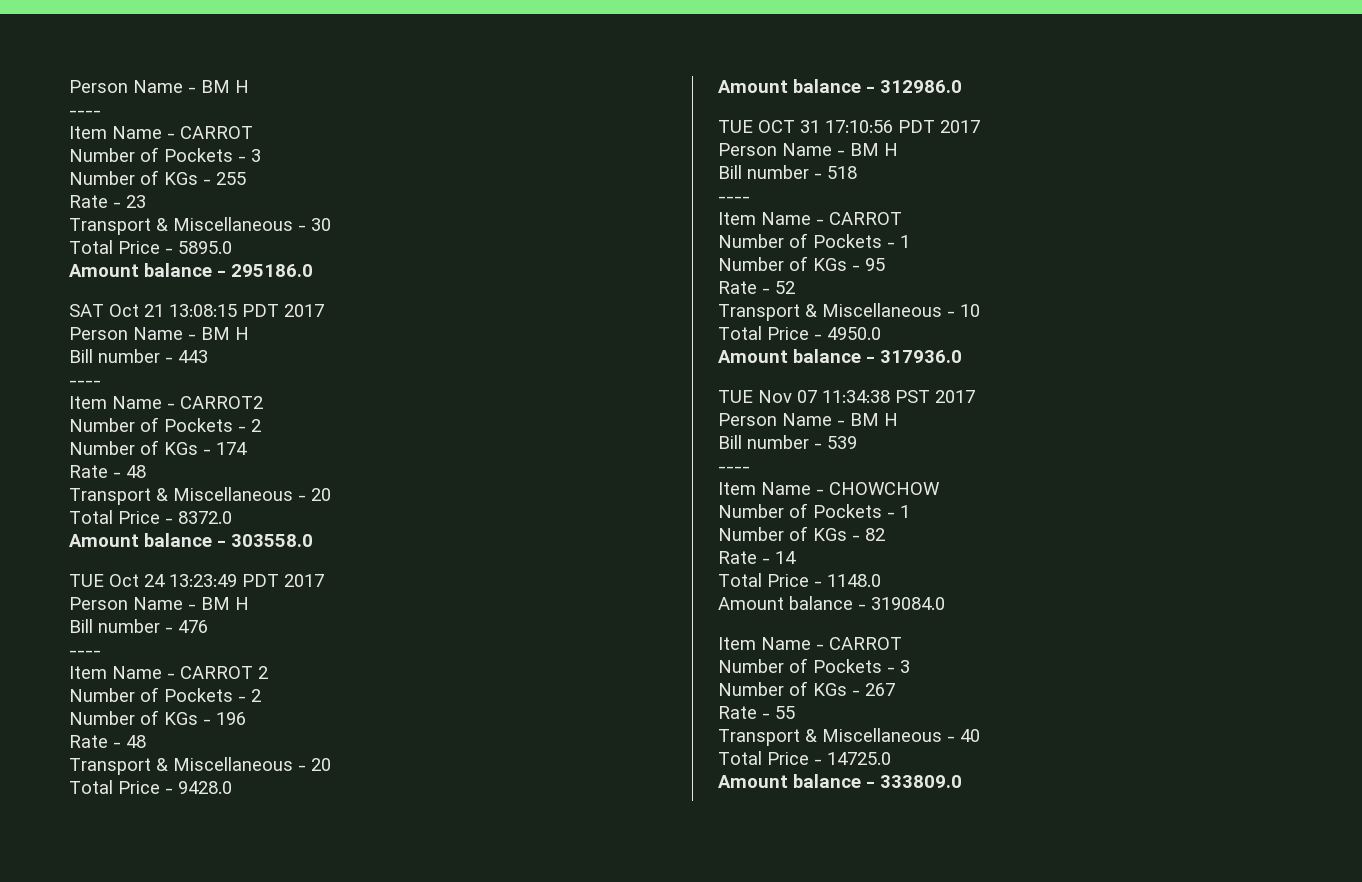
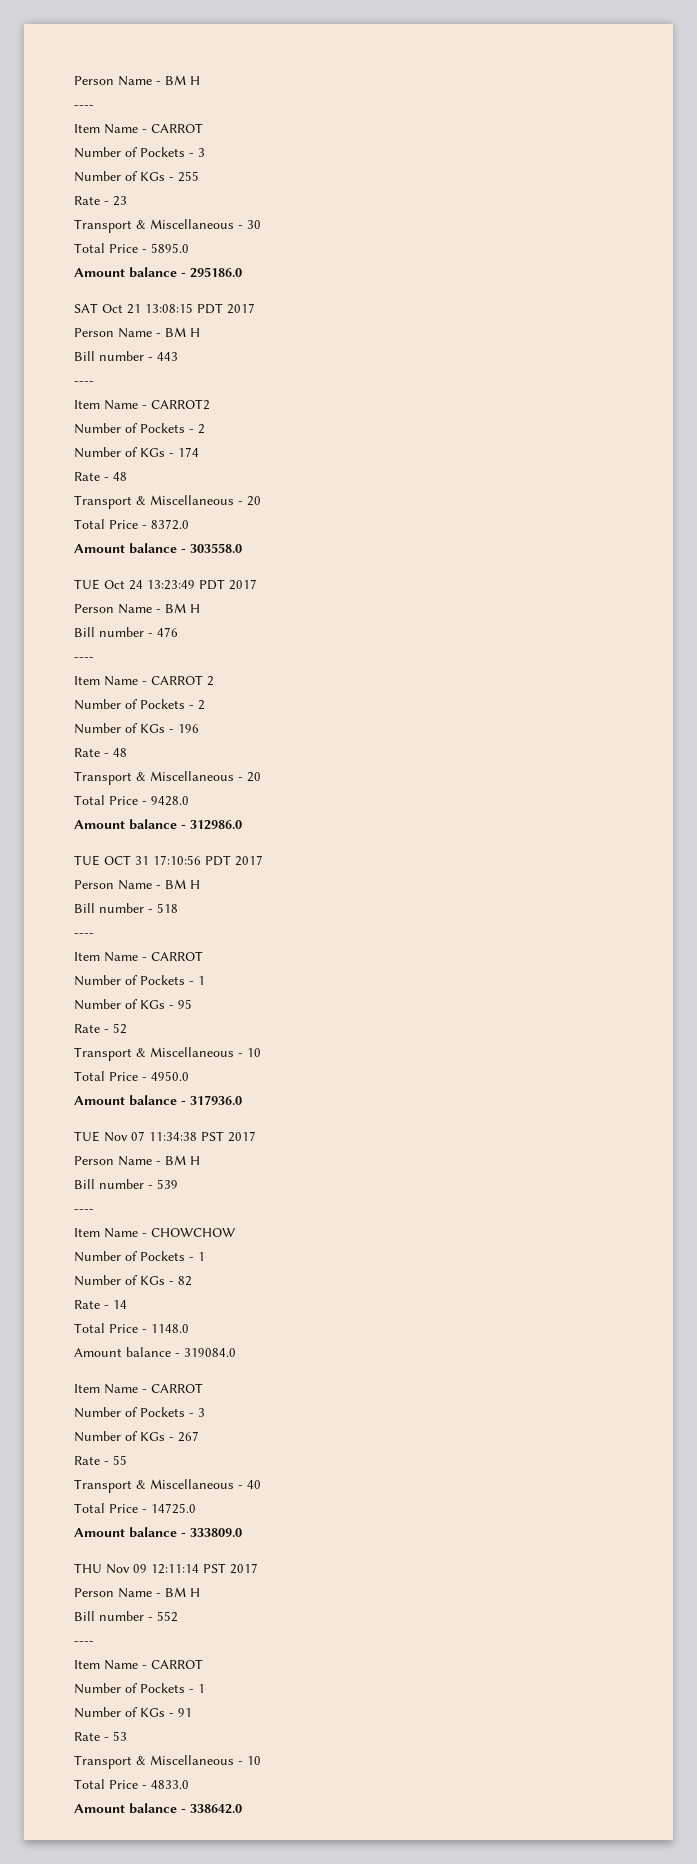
(962, 781) none -> [74,1563,258,1574] [74,1587,200,1598] [74,1611,178,1622] [74,1641,94,1645] [74,1659,203,1670] [74,1683,205,1694] [74,1707,192,1718] [74,1731,127,1741] [74,1755,261,1769] [74,1779,189,1789] [74,1803,242,1814] // THU Nov 09 12:11:14 PST 2017 // Person Name - BM H // Bill number - 552 // ---- // Item Name - CARROT // Number of Pockets - 1 // Number of KGs - 91 // Rate - 53 // Transport & Miscellaneous - 10 // Total Price - 4833.0 // Amount balance - 338642.0

